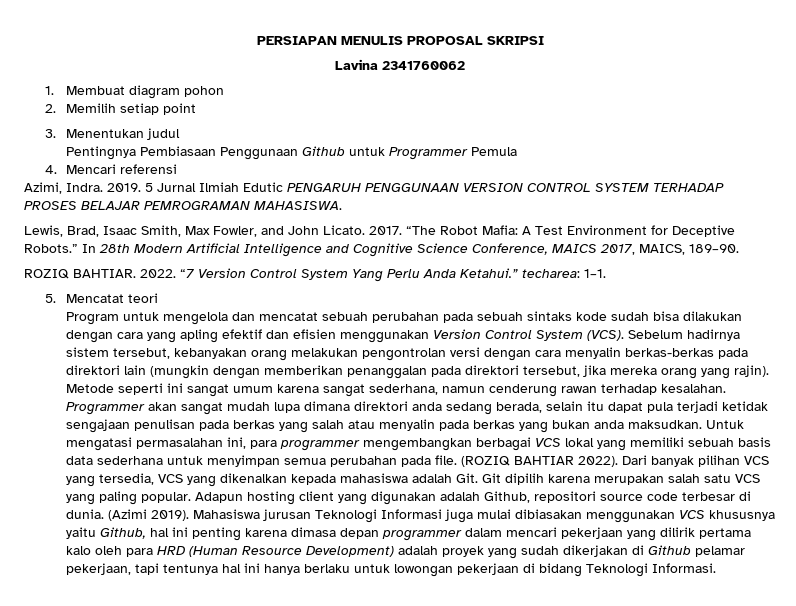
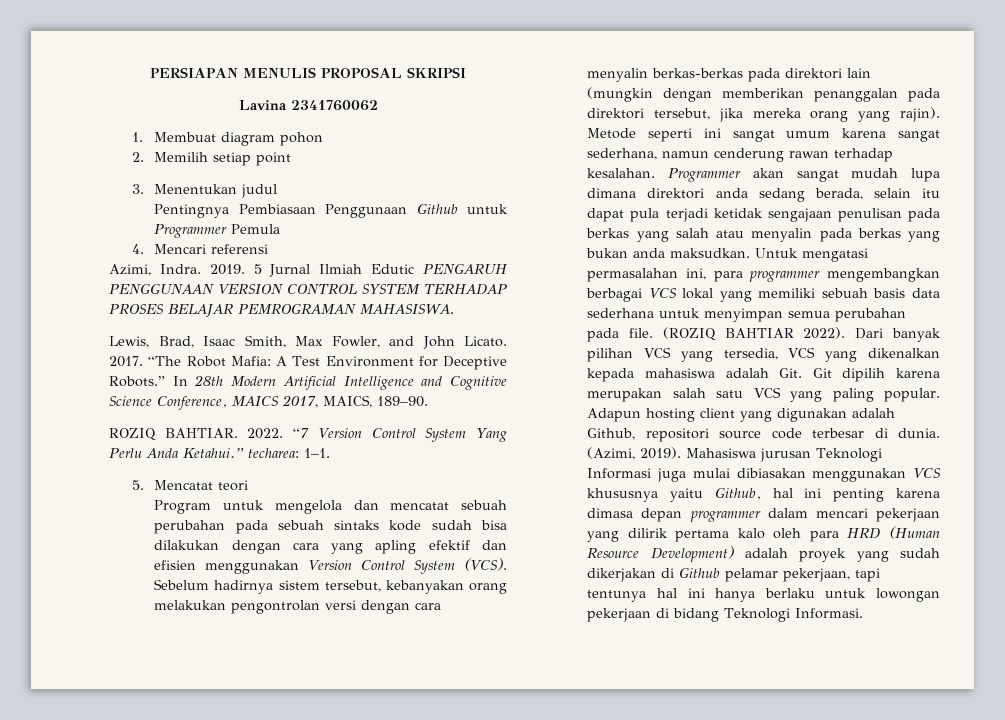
[108,509,148,521] (Azimi -> [587,447,636,460] (Azimi,

